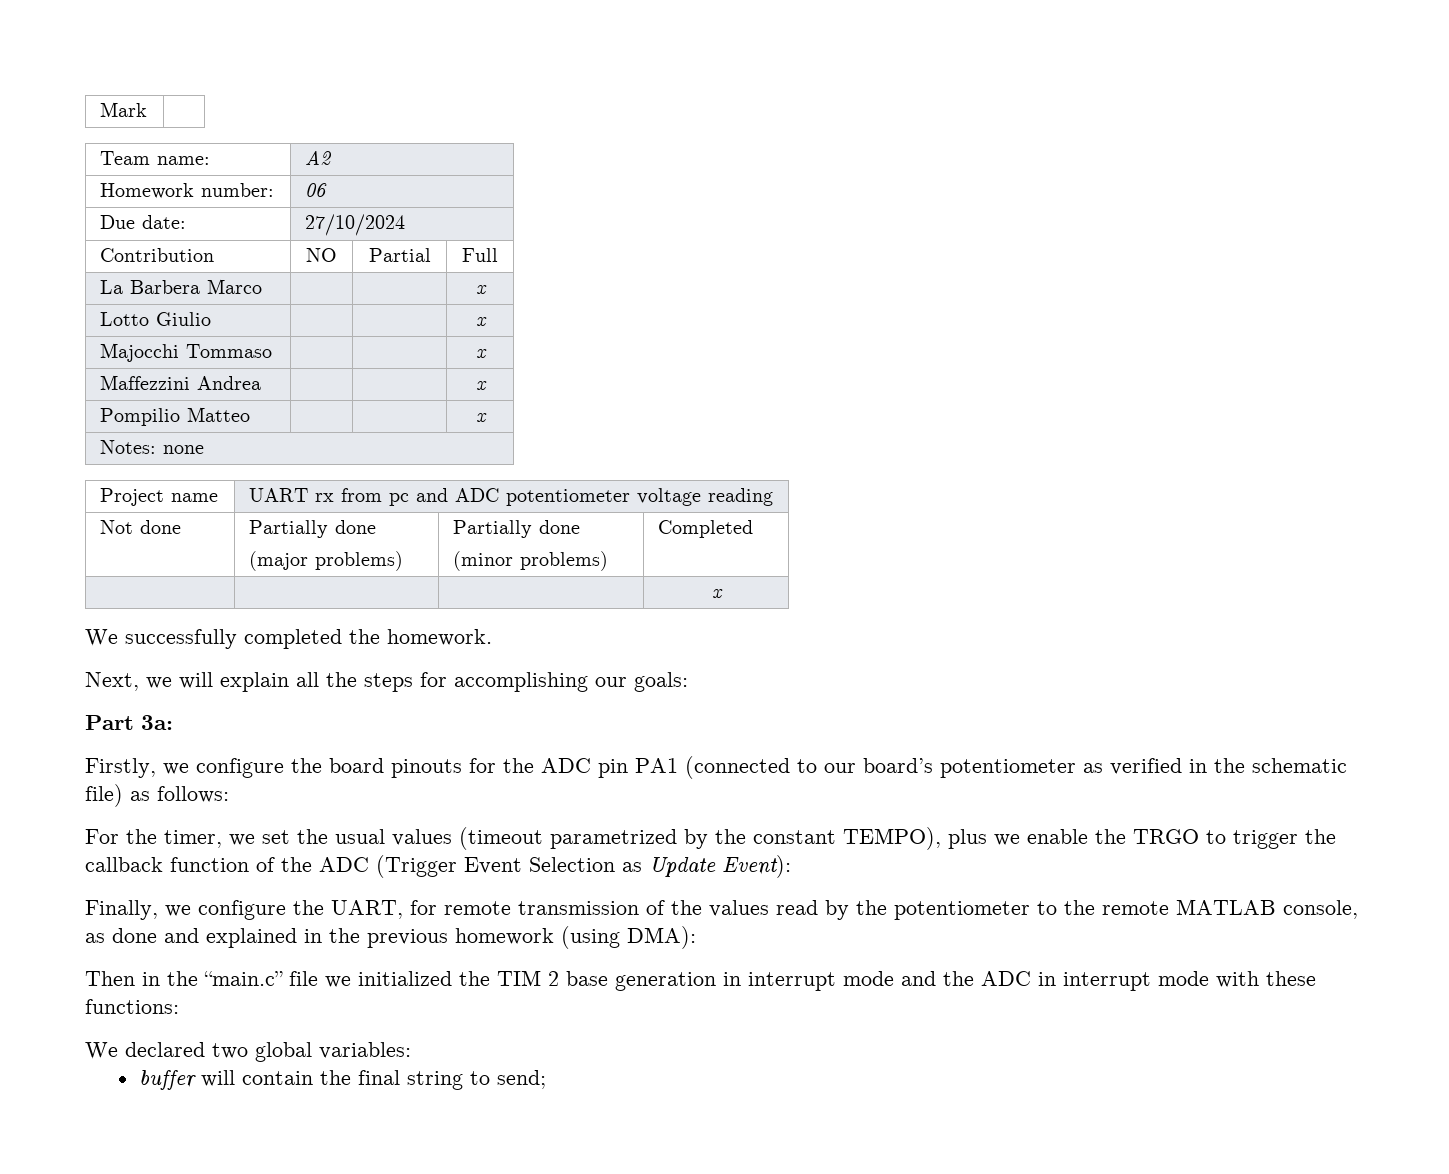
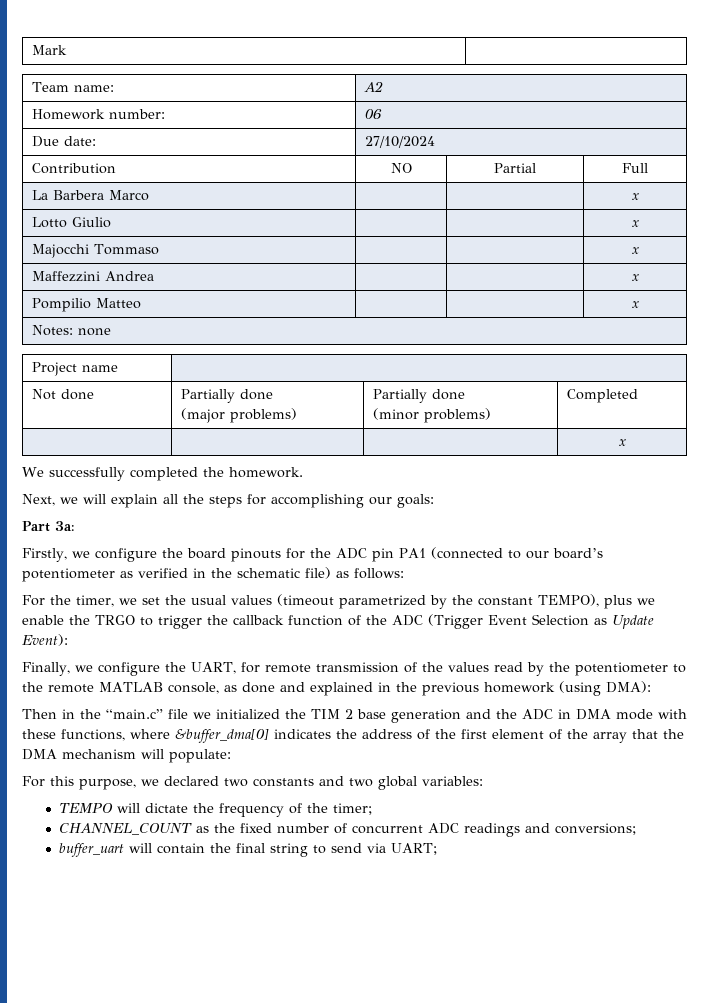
[249,488,774,506] UART rx from pc and ADC potentiometer voltage reading -> (119, 368) none
[723,971,894,991] in interrupt mode -> (461, 716) none
[1063,972,1151,991] interrupt -> [576,709,611,720] DMA
[85,999,179,1014] [85,1042,411,1062] [138,1070,196,1090] functions: // We declared two global variables: // buffer -> [61,729,684,743] [22,749,231,763] [22,776,483,790] [58,803,372,817] [58,823,636,837] [58,843,124,857] functions, where &buffer_dma[0] indicates the address of the first element of the array that the DMA mechanism will populate: // For this purpose, we declared two constants and two global variables: // TEMPO will dictate the frequency of the timer; // CHANNEL_COUNT as the fixed number of concurrent ADC readings and conversions; // buffer_uart
[496,1070,546,1089] send; -> [330,843,437,855] send via UART;

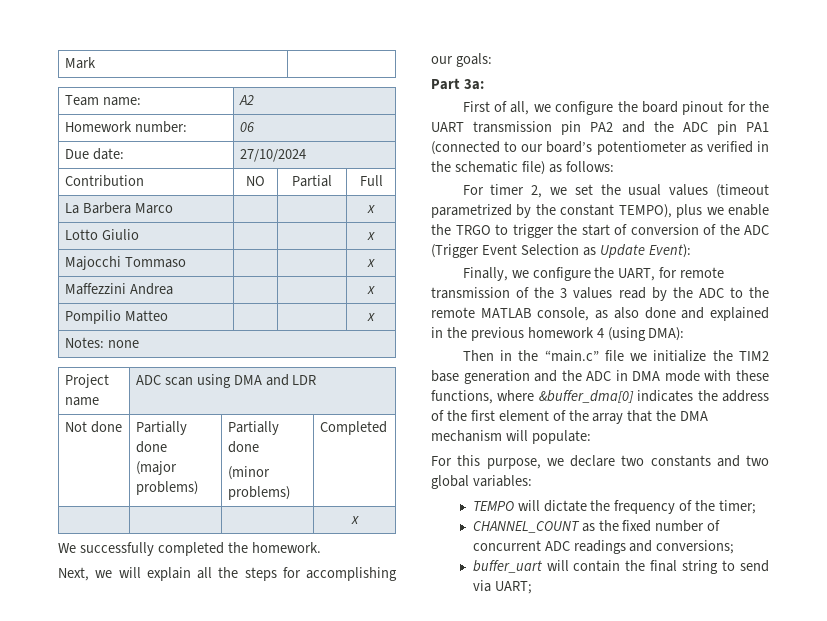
(119, 368) none -> [135,374,317,388] ADC scan using DMA and LDR
[22,548,67,562] Firstly, -> [462,101,530,115] First of all,
[230,548,281,562] pinouts -> [682,101,724,115] pinout
(331, 553) none -> [431,121,674,135] UART transmission pin PA2 and the
[50,595,114,607] the timer, -> [490,184,543,198] timer 2,
[233,615,343,626] callback function -> [581,224,699,236] start of conversion
(443, 667) none -> [560,288,568,298] 3
[574,662,668,676] potentiometer -> [698,288,724,298] ADC
(237, 688) none -> [613,307,639,319] also
(555, 687) none -> [596,328,604,338] 4
[216,709,353,720] initialized the TIM 2 -> [653,350,769,362] initialize the TIM2
[164,776,219,786] declared -> [570,455,615,467] declare

